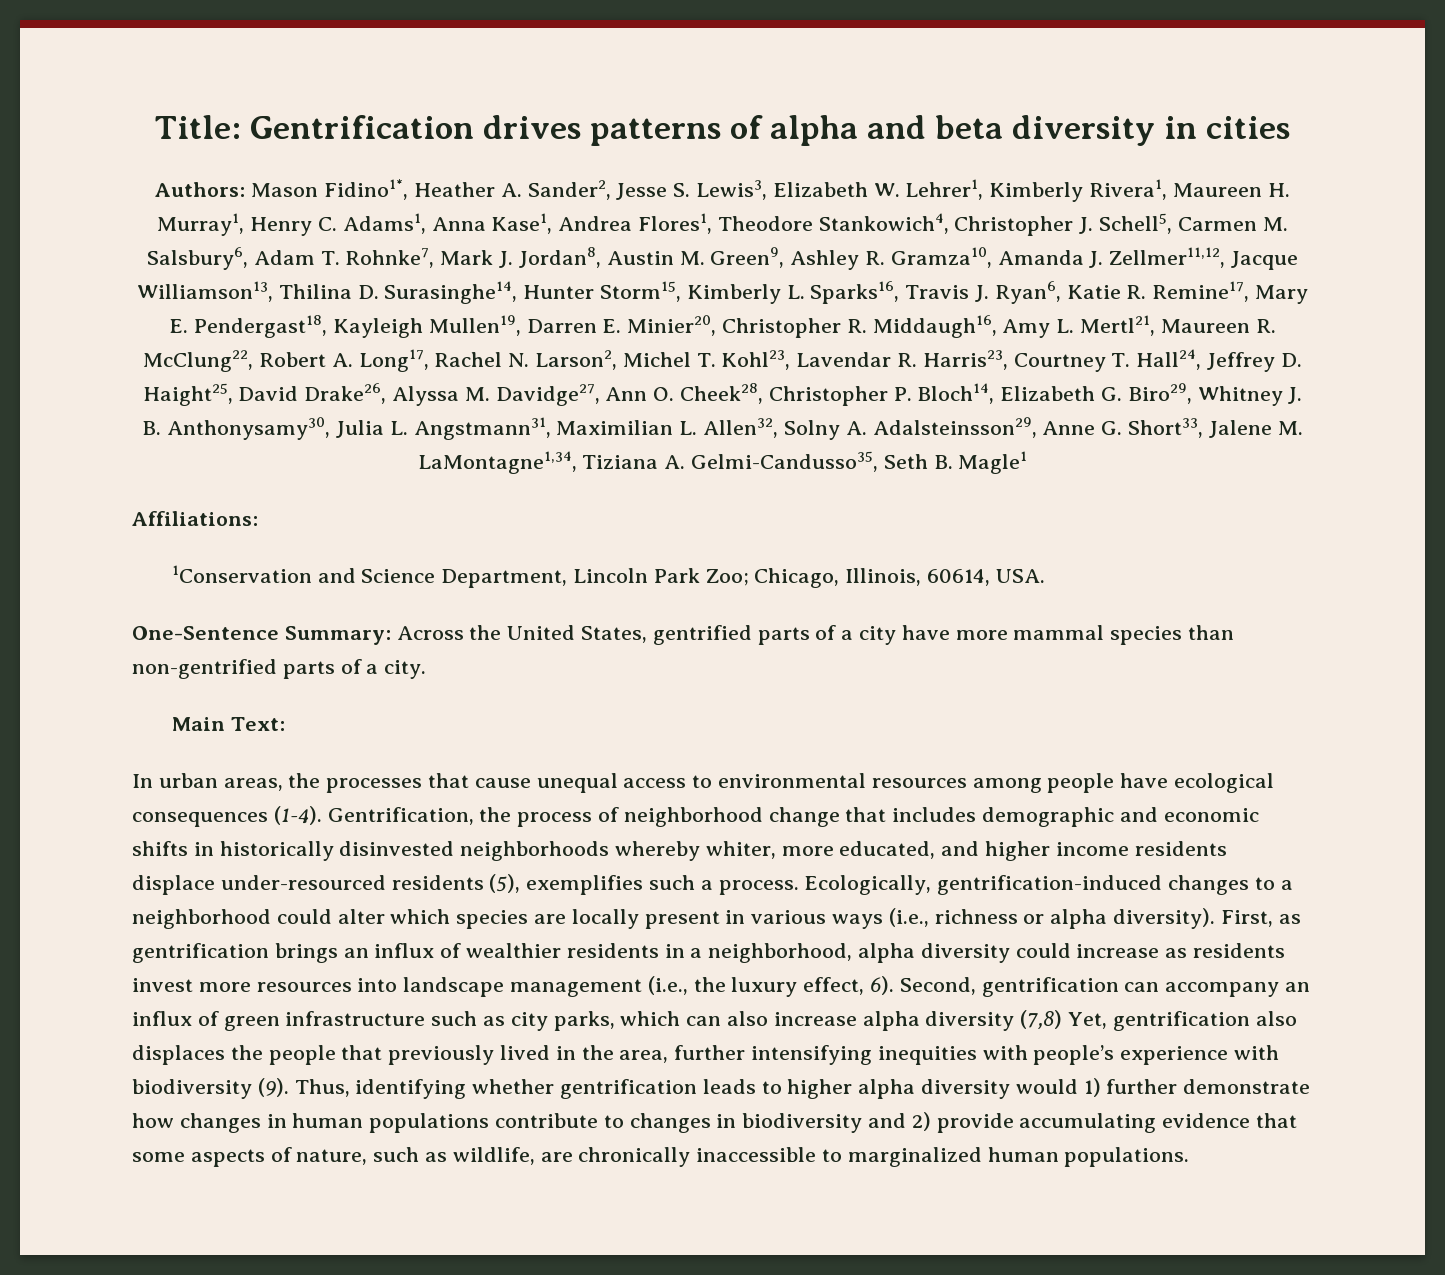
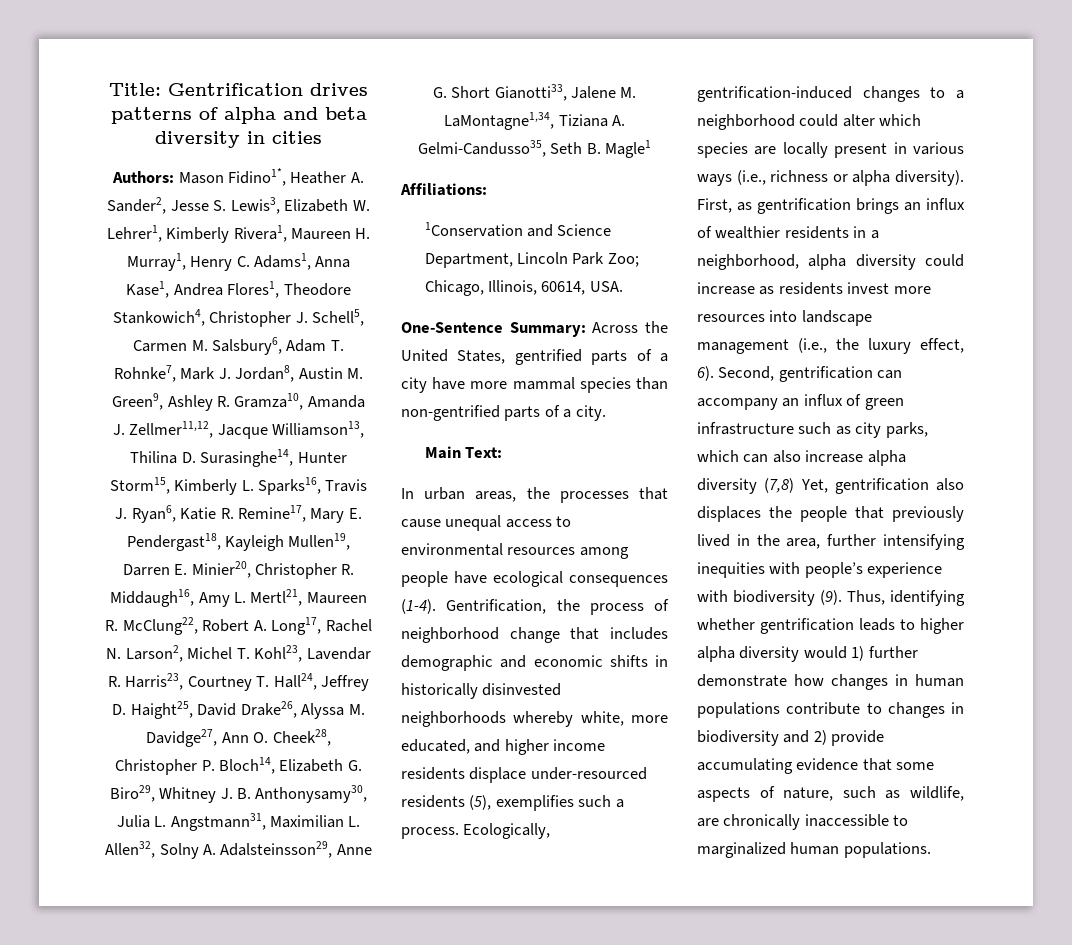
[1127,418,1203,438] Short33, -> [451,84,567,101] Short Gianotti33,
[705,841,776,859] whiter, -> [580,711,624,726] white,

